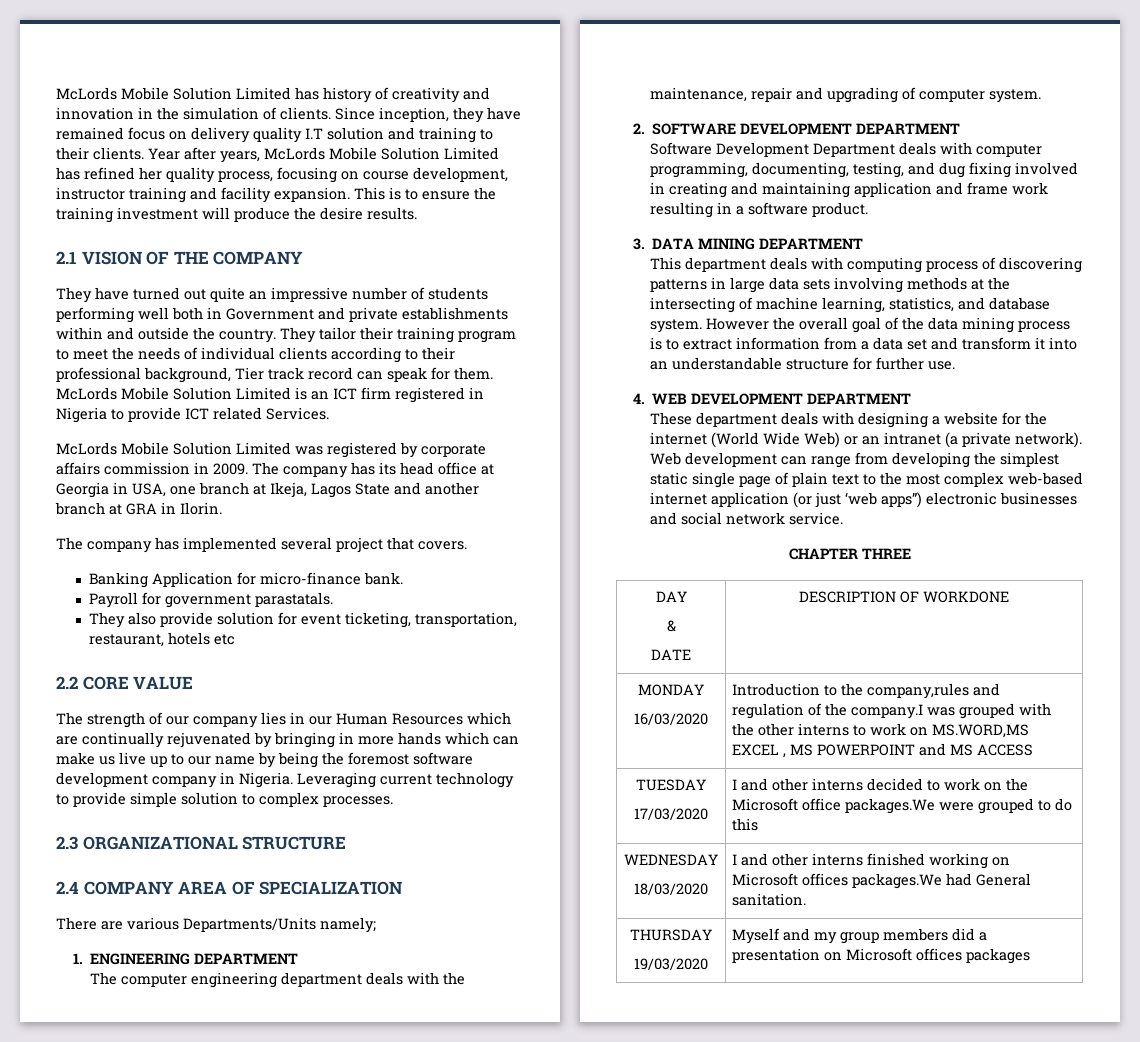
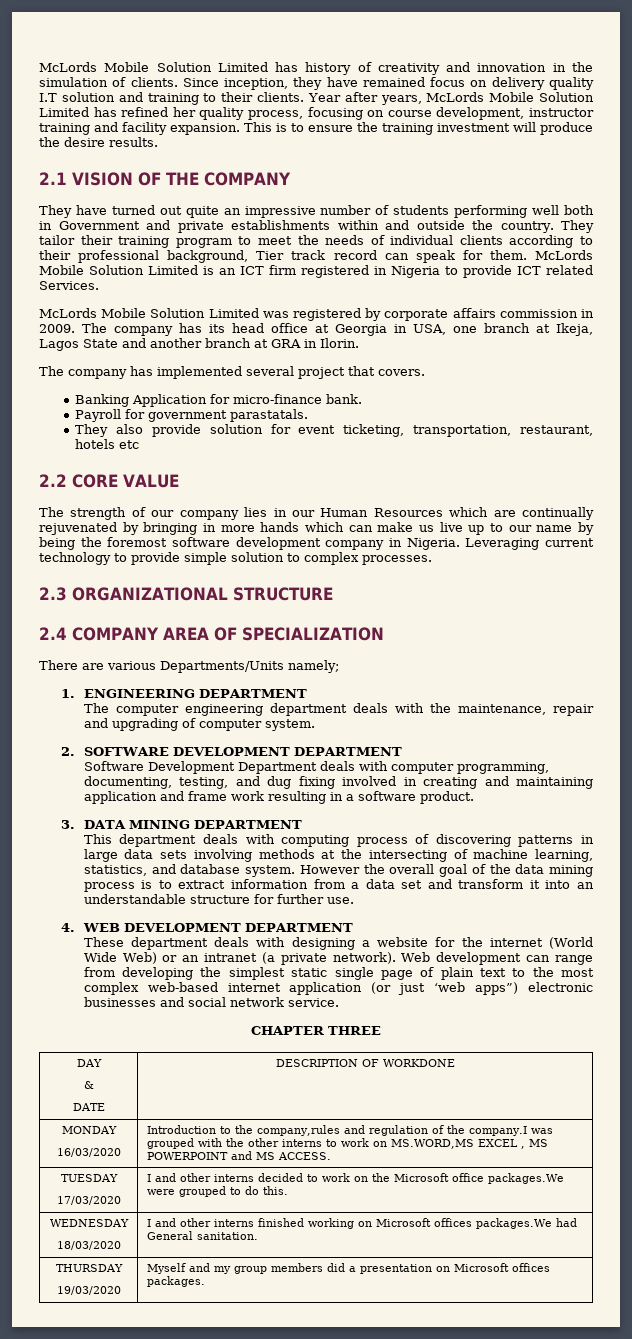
[977,744,1034,756] ACCESS -> [277,1152,331,1160] ACCESS.
[732,818,759,831] this -> [262,1186,288,1195] this.
[966,948,1031,964] packages -> [146,1276,205,1287] packages.

